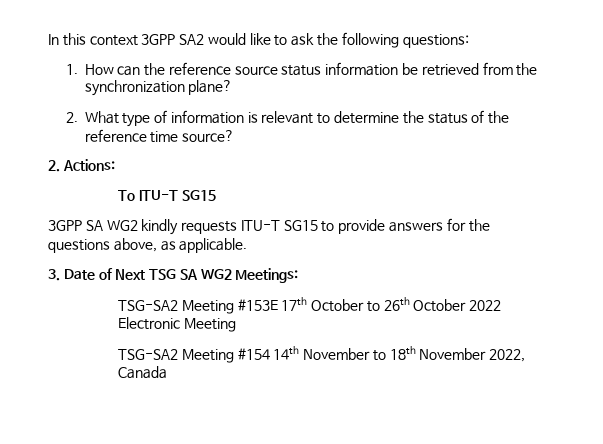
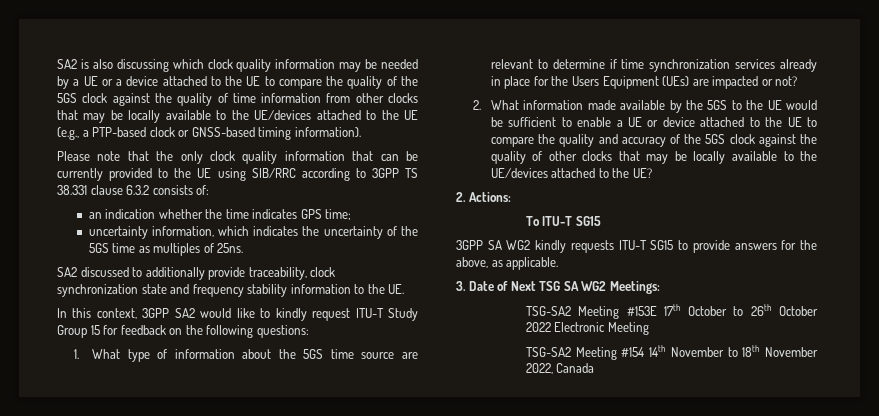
(48, 39) none -> [57,59,418,72] [57,76,418,89] [57,93,419,106] [57,110,418,123] [57,127,361,140] [57,151,418,164] [57,168,418,181] [57,185,210,195] [88,209,352,220] [88,226,418,239] [88,243,244,256] [57,267,336,280] [57,284,405,297] SA2 is also discussing which clock quality information may be needed by a UE or a device attached to the UE to compare the quality of the 5GS clock against the quality of time information from other clocks that may be locally available to the UE/devices attached to the UE (e.g., a PTP-based clock or GNSS-based timing information). // Please note that the only clock quality information that can be currently provided to the UE using SIB/RRC according to 3GPP TS 38.331 clause 6.3.2 consists of: // an indication whether the time indicates GPS time; // uncertainty information, which indicates the uncertainty of the 5GS time as multiples of 25ns. // SA2 discussed to additionally provide traceability, clock synchronization state and frequency stability information to the UE. //
[89,35,138,46] context -> [96,308,137,319] context,
[291,32,469,48] [65,62,538,76] [84,80,233,96] [65,110,510,127] [84,129,235,143] ask the following questions: // 1. How can the reference source status information be retrieved from the synchronization plane? // 2. What type of information is relevant to determine the status of the reference time source? -> [275,308,418,321] [57,325,309,338] [74,349,418,362] [490,59,817,72] [490,76,798,89] [473,100,817,113] [490,117,817,127] [490,134,817,147] [490,151,817,164] [490,168,652,178] kindly request ITU-T Study Group 15 for feedback on the following questions: // 1. What type of information about the 5GS time source are relevant to determine if time synchronization services already in place for the Users Equipment (UEs) are impacted or not? // 2. What information made available by the 5GS to the UE would be sufficient to enable a UE or device attached to the UE to compare the quality and accuracy of the 5GS clock against the quality of other clocks that may be locally available to the UE/devices attached to the UE?
[48,239,110,253] questions -> (817, 245) none

